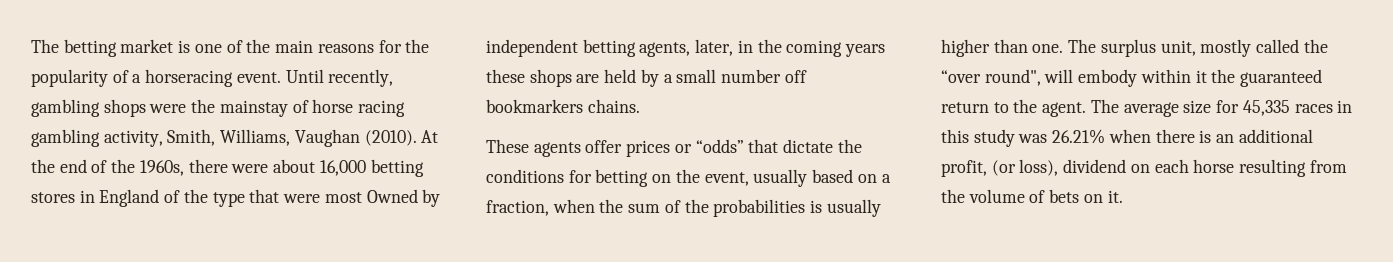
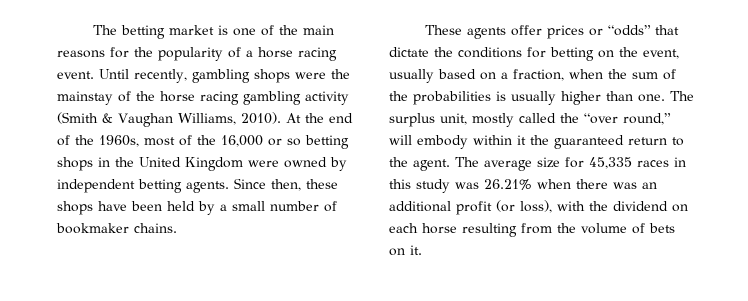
[145,69,234,87] horseracing -> [258,47,337,61] horse racing
(309, 106) none -> [136,91,155,101] the
[103,129,417,147] activity, Smith, Williams, Vaughan (2010). -> [305,91,349,105] [57,112,281,127] activity (Smith & Vaughan Williams, 2010).
[188,159,424,177] [31,189,441,207] [486,39,886,57] [486,69,600,87] there were about 16,000 betting stores in England of the type that were most Owned by independent betting agents, later, in the coming years these shops are -> [144,135,349,149] [57,157,347,171] [57,178,338,193] [57,201,162,215] most of the 16,000 or so betting shops in the United Kingdom were owned by independent betting agents. Since then, these shops have been
[784,70,807,83] [486,99,583,113] off bookmarkers -> [324,201,337,212] [56,223,129,234] of bookmaker
[984,69,1041,86] round", -> [623,113,671,125] round,”
[1199,130,1212,143] is -> [613,182,637,189] was
[941,160,987,177] profit, -> [456,201,492,215] profit
(1059, 167) none -> [557,201,608,211] with the

